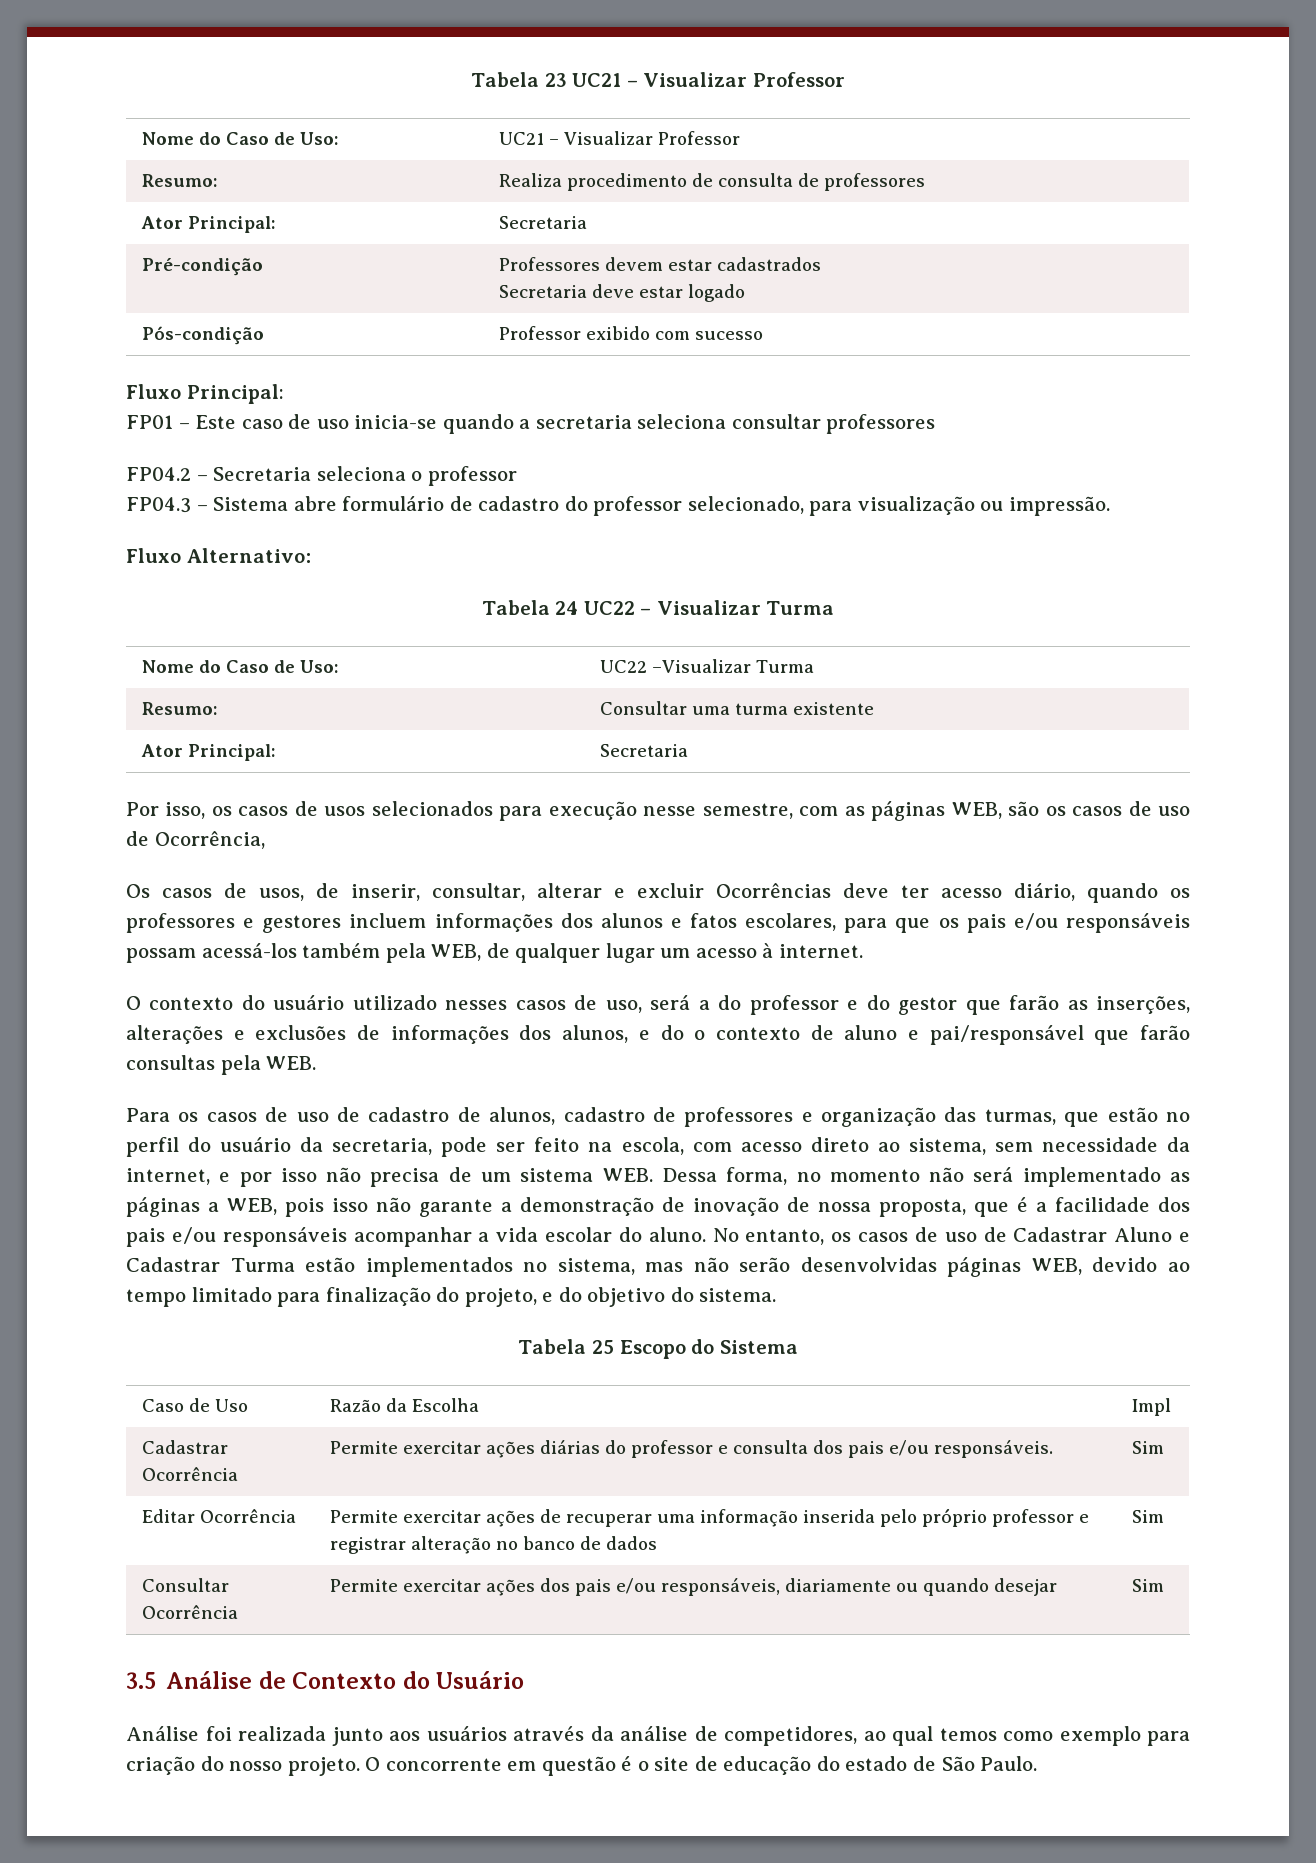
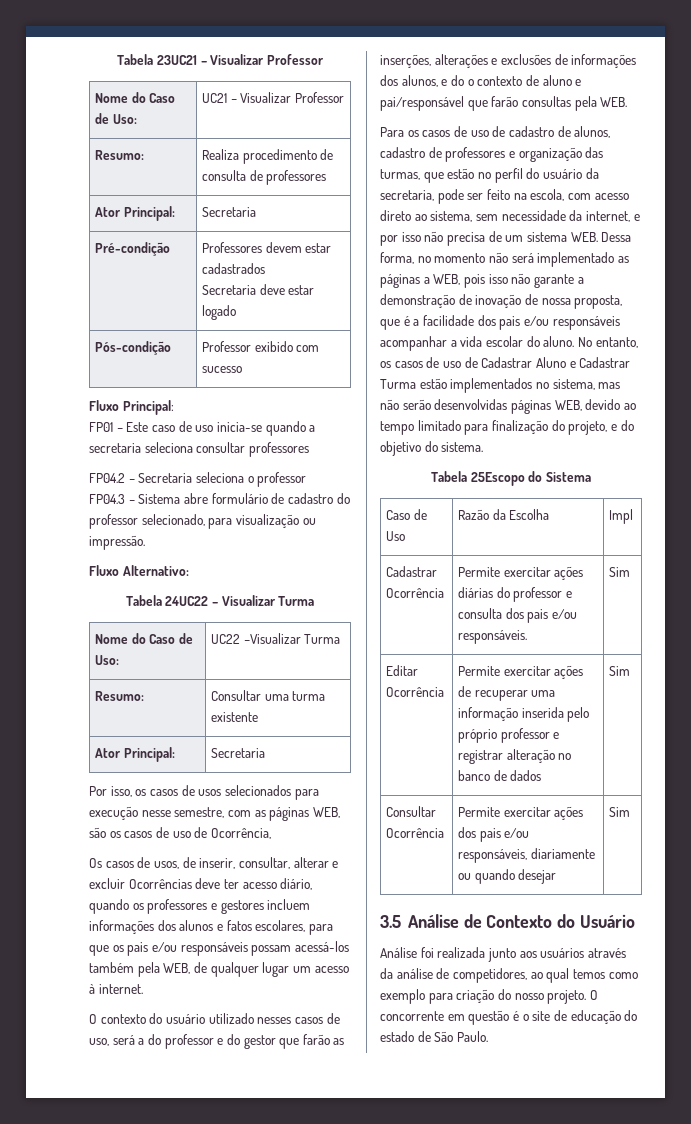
[471,72,622,87] Tabela 23 UC21 -> [117,54,197,65] Tabela 23UC21
[555,601,635,615] 24 UC22 -> [165,596,209,606] 24UC22
[591,1340,686,1359] 25 Escopo -> [470,472,525,486] 25Escopo

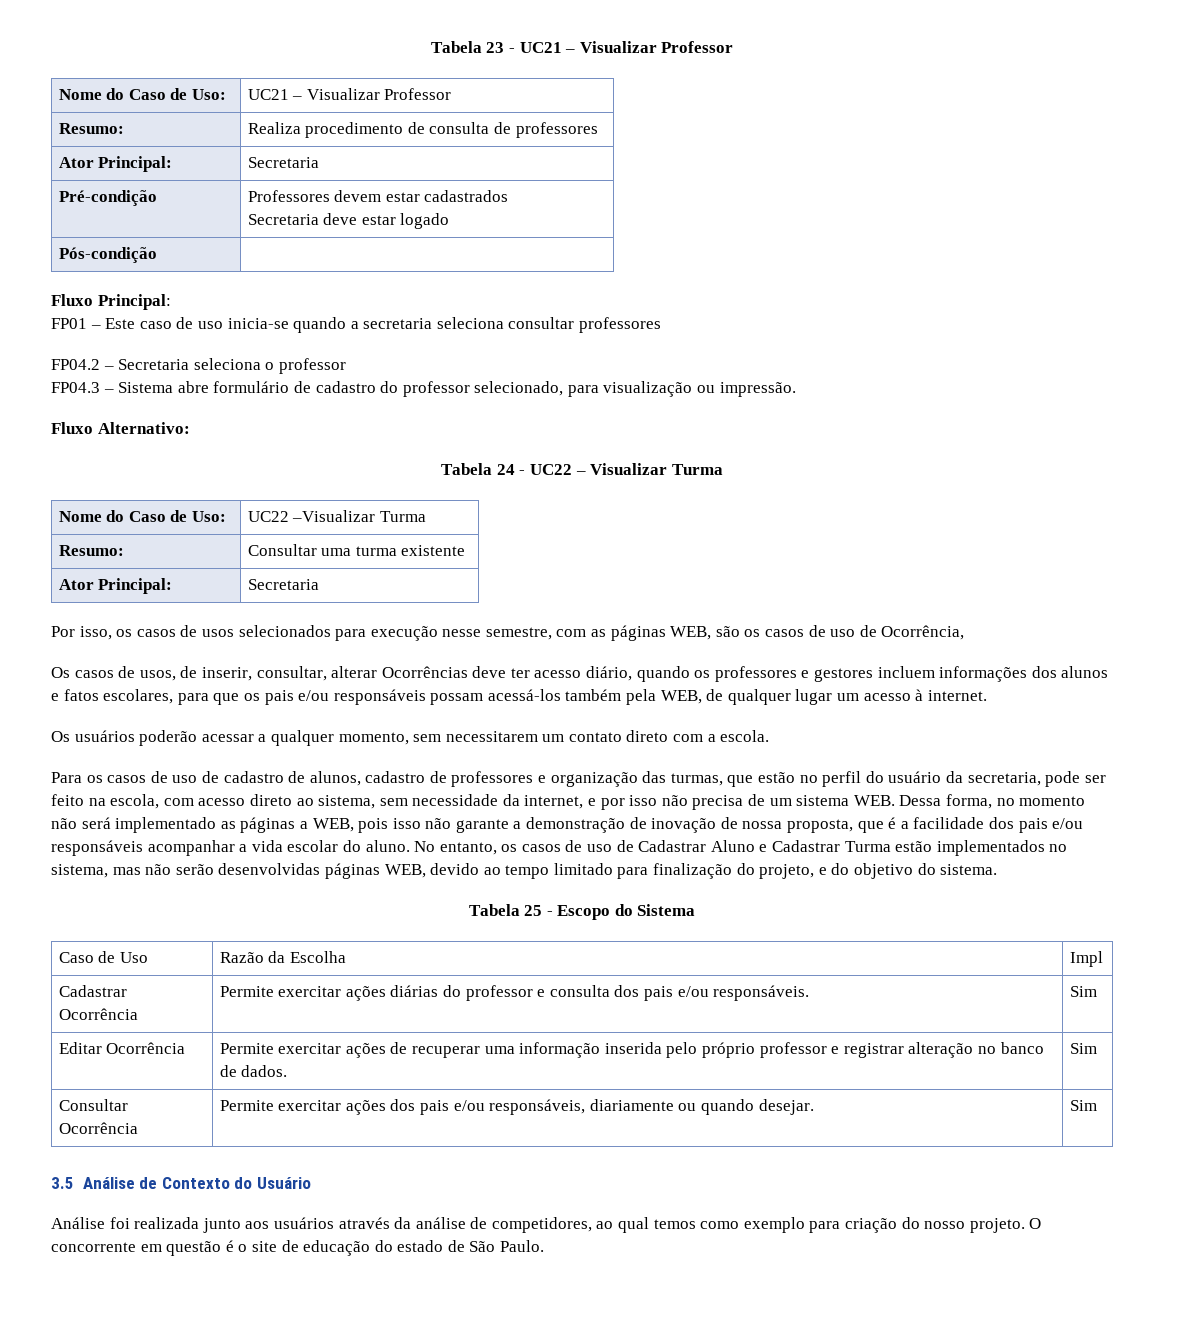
[117,54,197,65] Tabela 23UC21 -> [430,41,562,53] Tabela 23 - UC21
[202,341,320,352] [202,366,243,373] Professor exibido com sucesso -> (157, 255) none
[165,596,209,606] 24UC22 -> [496,464,572,475] 24 - UC22
[332,861,339,868] [89,878,125,889] e excluir -> (378, 672) none
[89,1013,340,1024] [89,1034,345,1049] [380,54,637,68] [380,75,582,87] [380,96,628,111] O contexto do usuário utilizado nesses casos de uso, será a do professor e do gestor que farão as inserções, alterações e exclusões de informações dos alunos, e do o contexto de aluno e pai/responsável que farão consultas pela WEB. -> [51,730,770,746] Os usuários poderão acessar a qualquer momento, sem necessitarem um contato direto com a escola.
[470,472,525,486] 25Escopo -> [524,905,611,920] 25 - Escopo
[510,770,542,781] dados -> [241,1065,288,1077] dados.
[518,869,557,884] desejar -> [758,1099,814,1115] desejar.

